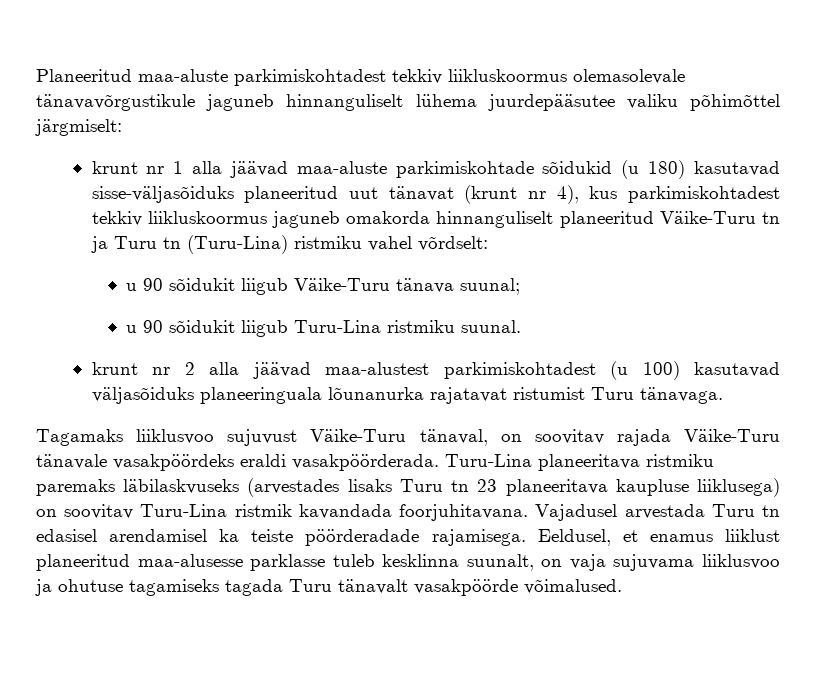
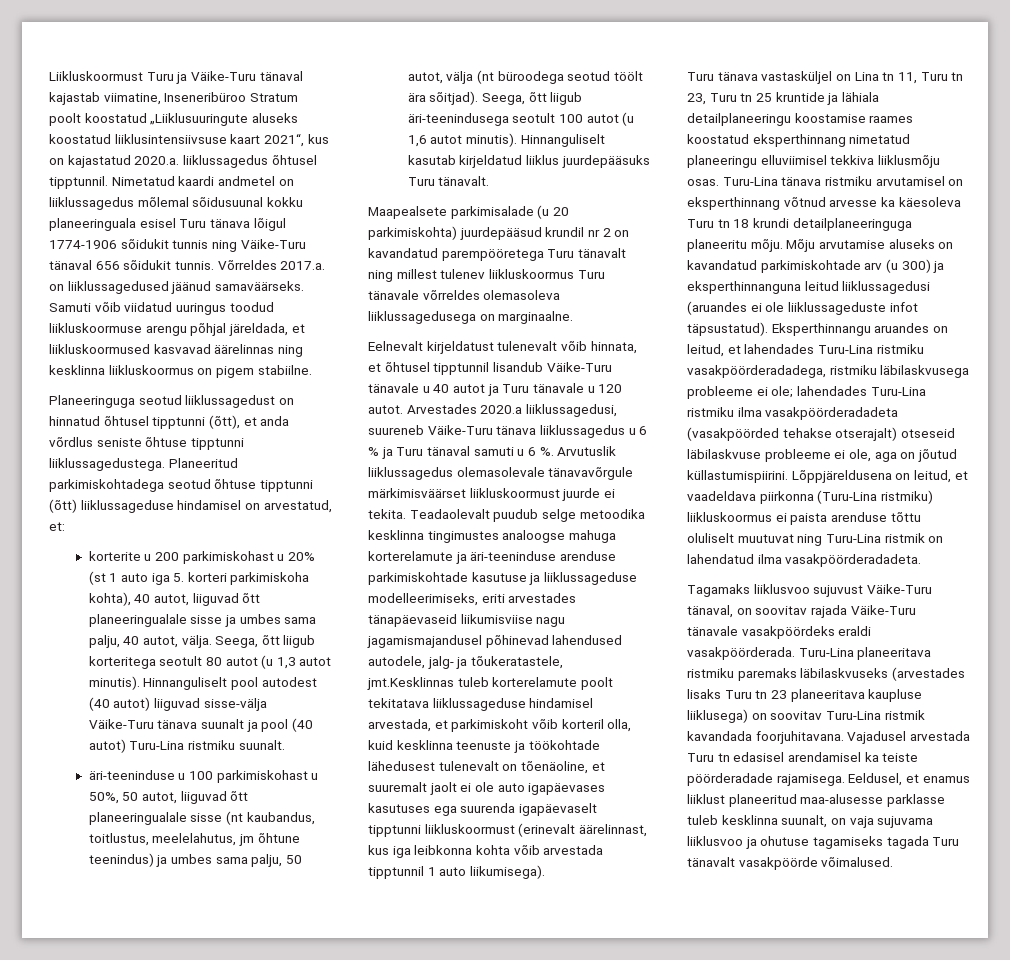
[36,69,685,86] [36,94,780,111] [35,119,122,136] [91,160,780,179] [91,185,781,204] [91,211,780,228] [90,235,488,254] [126,278,521,295] [126,320,522,337] [91,361,780,380] [91,387,723,404] Planeeritud maa-aluste parkimiskohtadest tekkiv liikluskoormus olemasolevale tänavavõrgustikule jaguneb hinnanguliselt lühema juurdepääsutee valiku põhimõttel järgmiselt: // krunt nr 1 alla jäävad maa-aluste parkimiskohtade sõidukid (u 180) kasutavad sisse-väljasõiduks planeeritud uut tänavat (krunt nr 4), kus parkimiskohtadest tekkiv liikluskoormus jaguneb omakorda hinnanguliselt planeeritud Väike-Turu tn ja Turu tn (Turu-Lina) ristmiku vahel võrdselt: // u 90 sõidukit liigub Väike-Turu tänava suunal; // u 90 sõidukit liigub Turu-Lina ristmiku suunal. // krunt nr 2 alla jäävad maa-alustest parkimiskohtadest (u 100) kasutavad väljasõiduks planeeringuala lõunanurka rajatavat ristumist Turu tänavaga. -> [49,71,303,84] [49,92,298,105] [49,113,298,126] [49,133,329,147] [49,155,317,168] [49,176,294,189] [49,197,303,210] [49,218,286,231] [49,239,306,252] [49,260,326,270] [49,281,304,294] [49,302,274,315] [49,323,305,336] [49,344,303,357] [49,365,312,378] [49,395,294,408] [49,415,290,429] [49,437,244,450] [49,458,238,471] [49,479,313,492] [49,499,332,513] [49,522,65,531] [88,551,315,564] [88,571,310,585] [88,592,261,606] [88,614,317,627] [88,635,316,648] [88,655,332,669] [88,676,317,690] [88,697,267,711] [88,718,313,732] [88,739,285,753] [88,770,319,783] [88,791,249,804] [88,811,315,825] [88,833,300,846] [88,853,302,867] [407,70,643,84] [407,91,583,105] [407,112,635,126] [407,133,605,147] [407,155,650,168] [407,176,490,186] [368,205,569,219] [368,226,630,240] [368,248,626,261] [368,269,605,282] [368,290,561,300] [368,311,574,324] [368,341,637,354] [368,362,612,375] [368,383,623,396] [368,404,617,417] [368,425,648,438] [368,446,617,459] [368,467,634,480] [368,488,615,501] [368,509,645,522] [368,530,616,543] [368,551,616,564] [368,572,637,585] [368,593,577,606] [368,614,566,627] [367,635,623,648] [368,656,563,669] [367,677,613,690] [368,698,594,711] [368,719,632,732] [368,740,600,753] [368,761,605,774] [368,782,606,795] [368,803,597,816] [368,823,647,837] [368,845,604,858] [368,865,545,879] [687,71,964,84] [687,92,879,105] [687,113,914,126] [687,134,911,147] [687,155,940,168] [687,176,964,186] [687,197,961,210] [687,218,912,231] [687,239,954,252] [687,259,945,273] [687,281,931,294] [687,301,918,315] [687,322,948,336] [687,344,924,357] [687,365,970,378] [687,386,926,399] [687,407,899,420] [687,427,955,441] [687,449,957,462] [687,470,968,483] [687,490,933,504] [687,512,921,525] [687,533,944,546] [687,554,922,567] Liikluskoormust Turu ja Väike-Turu tänaval kajastab viimatine, Inseneribüroo Stratum poolt koostatud „Liiklusuuringute aluseks koostatud liiklusintensiivsuse kaart 2021“, kus on kajastatud 2020.a. liiklussagedus õhtusel tipptunnil. Nimetatud kaardi andmetel on liiklussagedus mõlemal sõidusuunal kokku planeeringuala esisel Turu tänava lõigul 1774-1906 sõidukit tunnis ning Väike-Turu tänaval 656 sõidukit tunnis. Võrreldes 2017.a. on liiklussagedused jäänud samaväärseks. Samuti võib viidatud uuringus toodud liikluskoormuse arengu põhjal järeldada, et liikluskoormused kasvavad äärelinnas ning kesklinna liikluskoormus on pigem stabiilne. // Planeeringuga seotud liiklussagedust on hinnatud õhtusel tipptunni (õtt), et anda võrdlus seniste õhtuse tipptunni liiklussagedustega. Planeeritud parkimiskohtadega seotud õhtuse tipptunni (õtt) liiklussageduse hindamisel on arvestatud, et: // korterite u 200 parkimiskohast u 20% (st 1 auto iga 5. korteri parkimiskoha kohta), 40 autot, liiguvad õtt planeeringualale sisse ja umbes sama palju, 40 autot, välja. Seega, õtt liigub korteritega seotult 80 autot (u 1,3 autot minutis). Hinnanguliselt pool autodest (40 autot) liiguvad sisse-välja Väike-Turu tänava suunalt ja pool (40 autot) Turu-Lina ristmiku suunalt. // äri-teeninduse u 100 parkimiskohast u 50%, 50 autot, liiguvad õtt planeeringualale sisse (nt kaubandus, toitlustus, meelelahutus, jm õhtune teenindus) ja umbes sama palju, 50 autot, välja (nt büroodega seotud töölt ära sõitjad). Seega, õtt liigub äri-teenindusega seotult 100 autot (u 1,6 autot minutis). Hinnanguliselt kasutab kirjeldatud liiklus juurdepääsuks Turu tänavalt. // Maapealsete parkimisalade (u 20 parkimiskohta) juurdepääsud krundil nr 2 on kavandatud parempööretega Turu tänavalt ning millest tulenev liikluskoormus Turu tänavale võrreldes olemasoleva liiklussagedusega on marginaalne. // Eelnevalt kirjeldatust tulenevalt võib hinnata, et õhtusel tipptunnil lisandub Väike-Turu tänavale u 40 autot ja Turu tänavale u 120 autot. Arvestades 2020.a liiklussagedusi, suureneb Väike-Turu tänava liiklussagedus u 6 % ja Turu tänaval samuti u 6 %. Arvutuslik liiklussagedus olemasolevale tänavavõrgule märkimisväärset liikluskoormust juurde ei tekita. Teadaolevalt puudub selge metoodika kesklinna tingimustes analoogse mahuga korterelamute ja äri-teeninduse arenduse parkimiskohtade kasutuse ja liiklussageduse modelleerimiseks, eriti arvestades tänapäevaseid liikumisviise nagu jagamismajandusel põhinevad lahendused autodele, jalg- ja tõukeratastele, jmt.Kesklinnas tuleb korterelamute poolt tekitatava liiklussageduse hindamisel arvestada, et parkimiskoht võib korteril olla, kuid kesklinna teenuste ja töökohtade lähedusest tulenevalt on tõenäoline, et suuremalt jaolt ei ole auto igapäevases kasutuses ega suurenda igapäevaselt tipptunni liikluskoormust (erinevalt äärelinnast, kus iga leibkonna kohta võib arvestada tipptunnil 1 auto liikumisega). // Turu tänava vastasküljel on Lina tn 11, Turu tn 23, Turu tn 25 kruntide ja lähiala detailplaneeringu koostamise raames koostatud eksperthinnang nimetatud planeeringu elluviimisel tekkiva liiklusmõju osas. Turu-Lina tänava ristmiku arvutamisel on eksperthinnang võtnud arvesse ka käesoleva Turu tn 18 krundi detailplaneeringuga planeeritu mõju. Mõju arvutamise aluseks on kavandatud parkimiskohtade arv (u 300) ja eksperthinnanguna leitud liiklussagedusi (aruandes ei ole liiklussageduste infot täpsustatud). Eksperthinnangu aruandes on leitud, et lahendades Turu-Lina ristmiku vasakpöörderadadega, ristmiku läbilaskvusega probleeme ei ole; lahendades Turu-Lina ristmiku ilma vasakpöörderadadeta (vasakpöörded tehakse otserajalt) otseseid läbilaskvuse probleeme ei ole, aga on jõutud küllastumispiirini. Lõppjäreldusena on leitud, et vaadeldava piirkonna (Turu-Lina ristmiku) liikluskoormus ei paista arenduse tõttu oluliselt muutuvat ning Turu-Lina ristmik on lahendatud ilma vasakpöörderadadeta.

